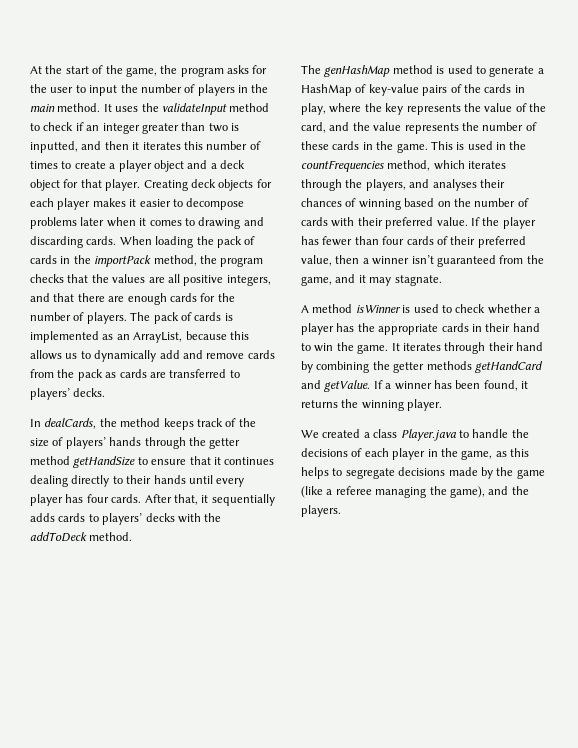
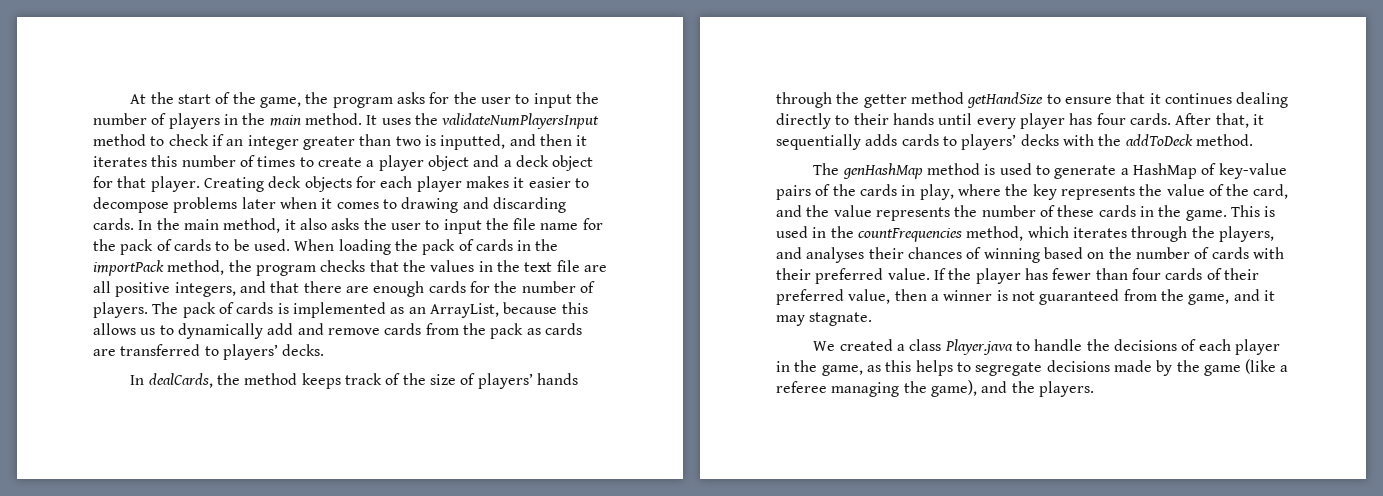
[161,103,227,115] validateInput -> [442,113,600,129] validateNumPlayersInput
(117, 240) none -> [138,218,603,234] [93,239,290,255] In the main method, it also asks the user to input the file name for the pack of cards to be used.
(146, 278) none -> [478,260,580,272] in the text file
[411,255,434,264] isn’t -> [996,290,1035,301] is not
[301,304,540,314] [301,323,540,335] [301,342,543,354] [301,361,543,373] [301,380,528,392] [301,399,443,411] // A method isWinner is used to check whether a player has the appropriate cards in their hand to win the game. It iterates through their hand by combining the getter methods getHandCard and getValue. If a winner has been found, it returns the winning player. -> (873, 319) none

